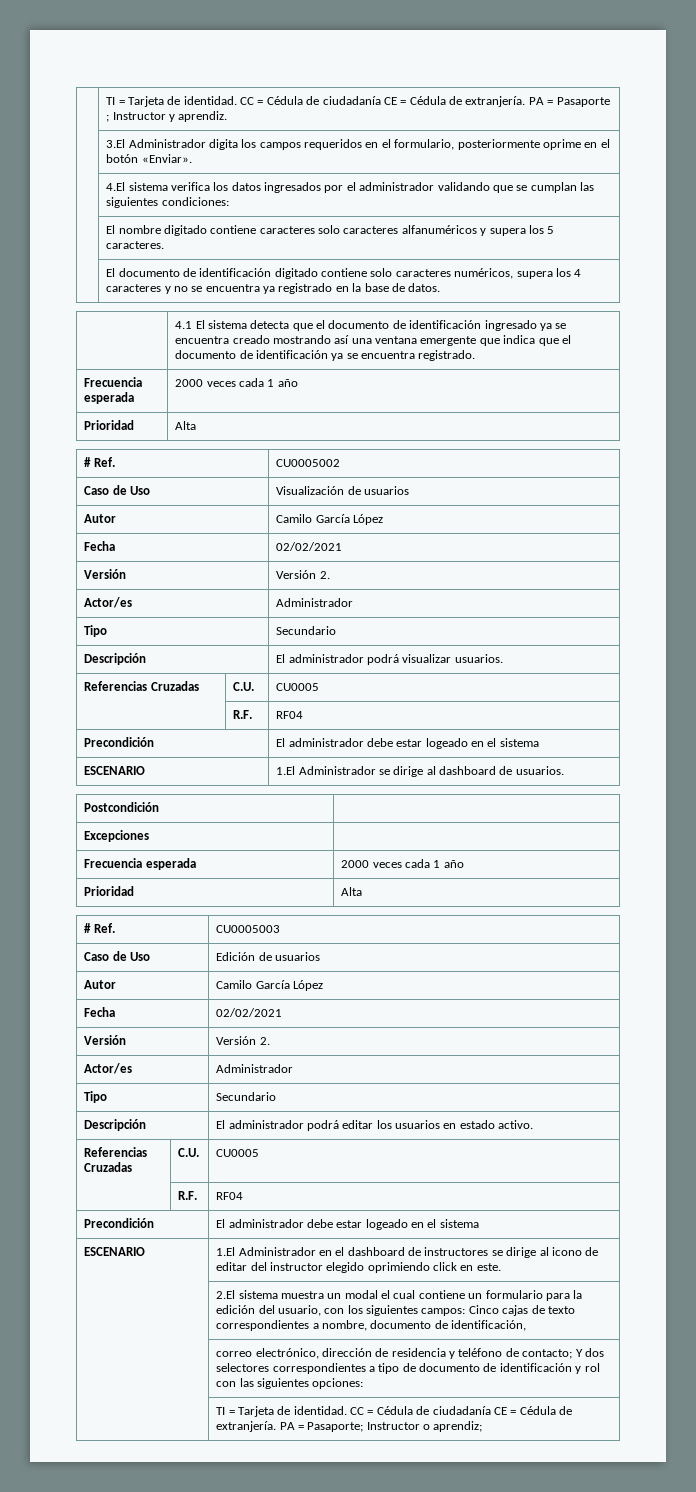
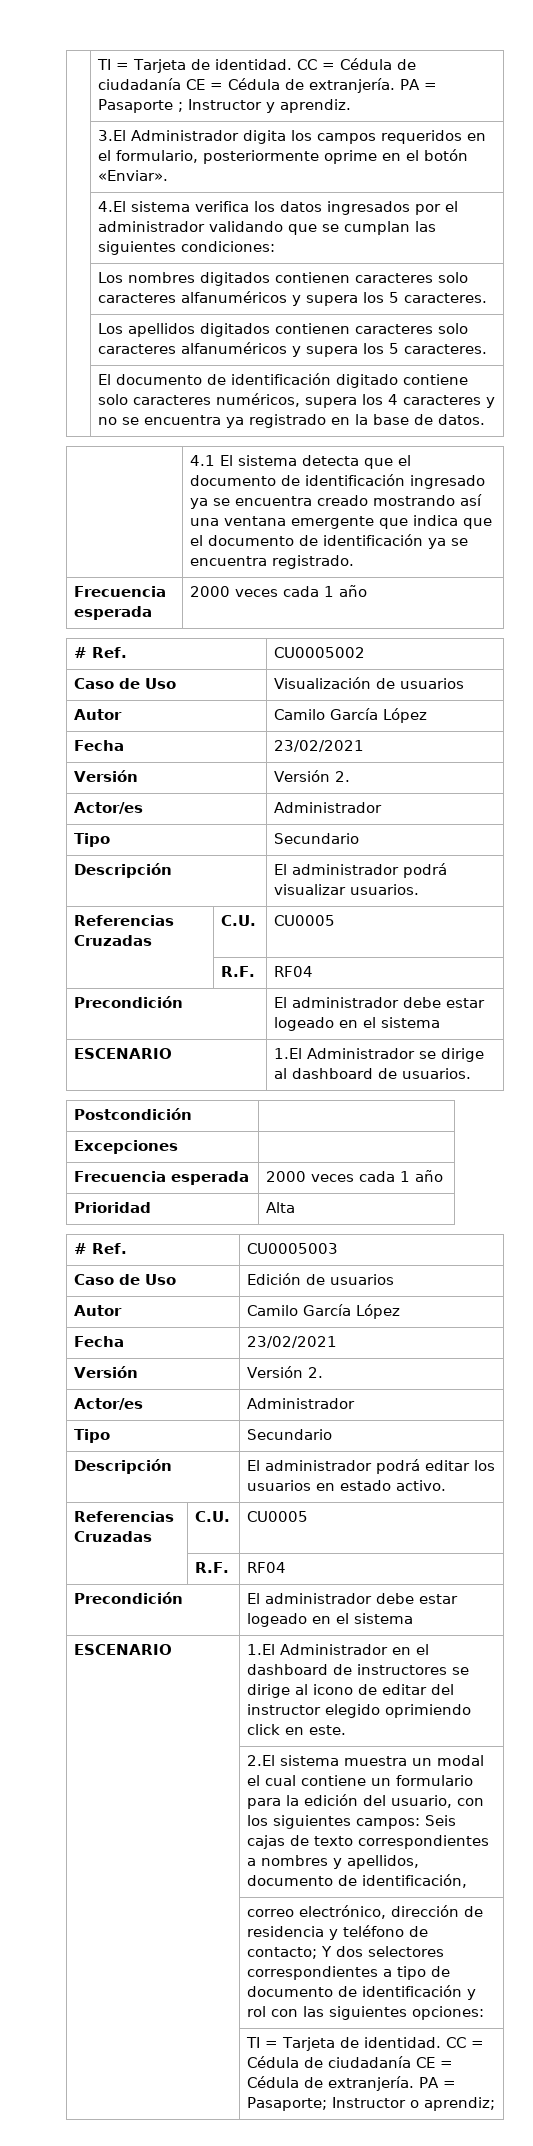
[106,225,257,236] El nombre digitado contiene -> [98,272,469,286] [98,291,488,306] [98,323,351,337] Los nombres digitados contienen caracteres solo caracteres alfanuméricos y supera los 5 caracteres. // | Los apellidos digitados contienen
[84,420,135,430] [175,421,197,430] // Prioridad | Alta -> (368, 591) none
[276,542,343,551] 02/02/2021 -> [274,740,365,752] 23/02/2021
[216,1008,283,1017] 02/02/2021 -> [247,1336,338,1348] 23/02/2021
[468,1305,499,1314] Cinco -> [425,1815,457,1826] Seis
[321,1320,367,1331] nombre, -> [261,1855,420,1869] nombres y apellidos,

